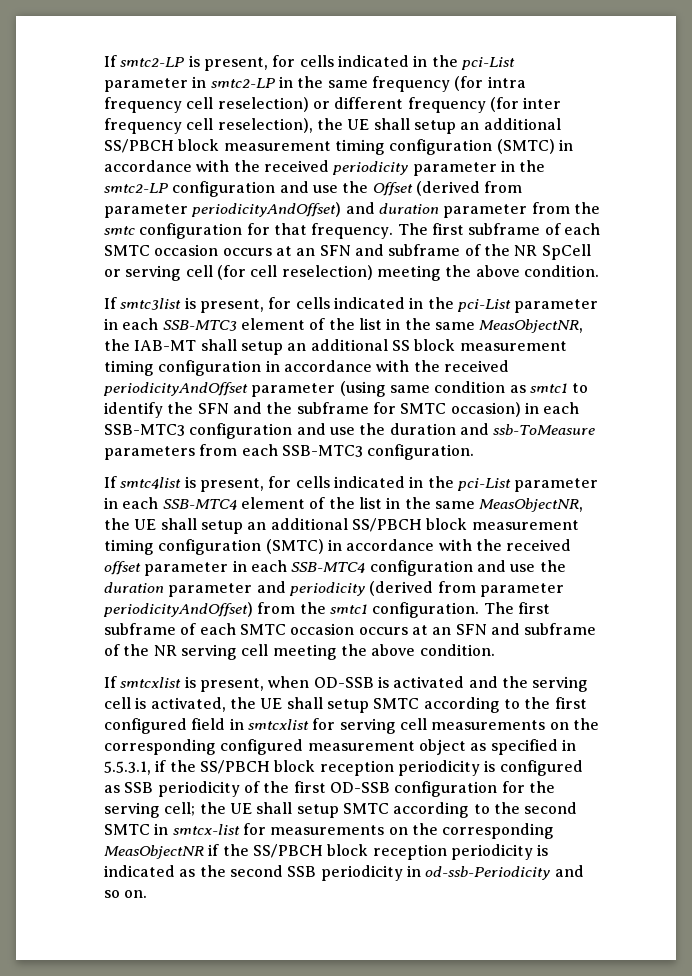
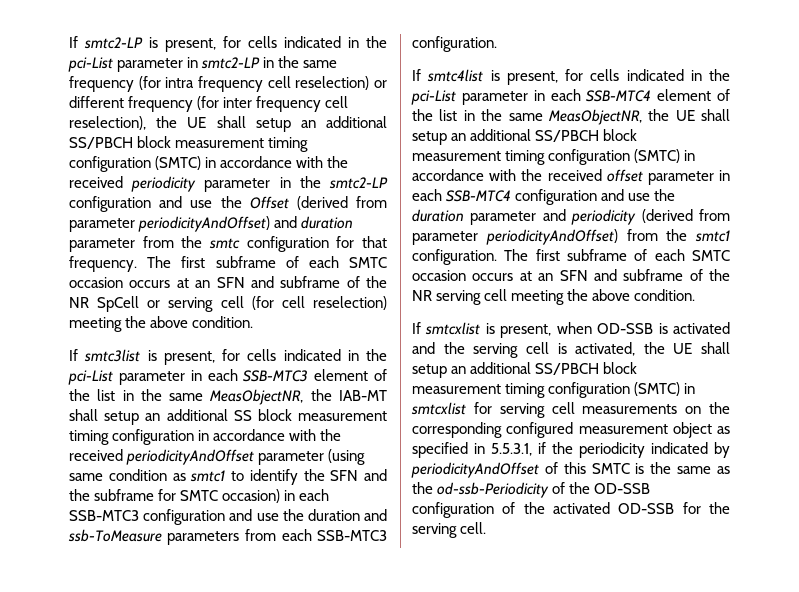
[373,697,587,713] [104,718,226,734] SMTC according to the first configured field -> [451,362,638,375] [412,382,681,398] an additional SS/PBCH block measurement timing configuration (SMTC)
[199,760,583,776] [104,781,326,797] SS/PBCH block reception periodicity is configured as SSB periodicity of the first -> [579,442,730,458] [411,462,730,478] [412,482,591,498] periodicity indicated by periodicityAndOffset of this SMTC is the same as the od-ssb-Periodicity of the
[501,781,555,793] [104,802,578,818] [104,823,555,839] [104,844,549,860] [104,865,584,881] [104,890,148,898] for the serving cell; the UE shall setup SMTC according to the second SMTC in smtcx-list for measurements on the corresponding MeasObjectNR if the SS/PBCH block reception periodicity is indicated as the second SSB periodicity in od-ssb-Periodicity and so on. -> [502,502,730,514] [412,522,487,538] of the activated OD-SSB for the serving cell.

